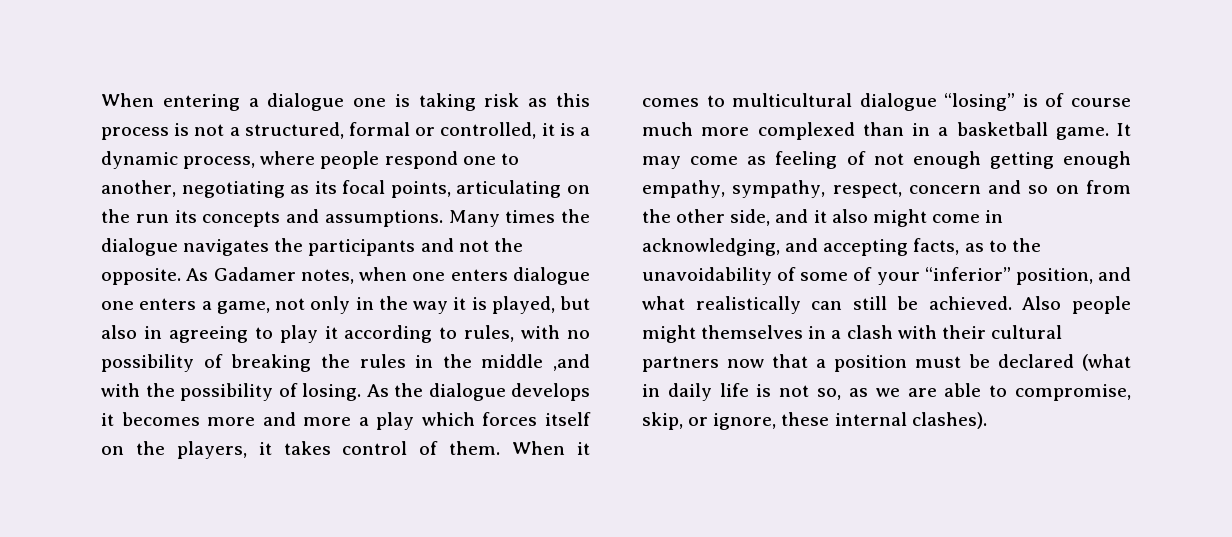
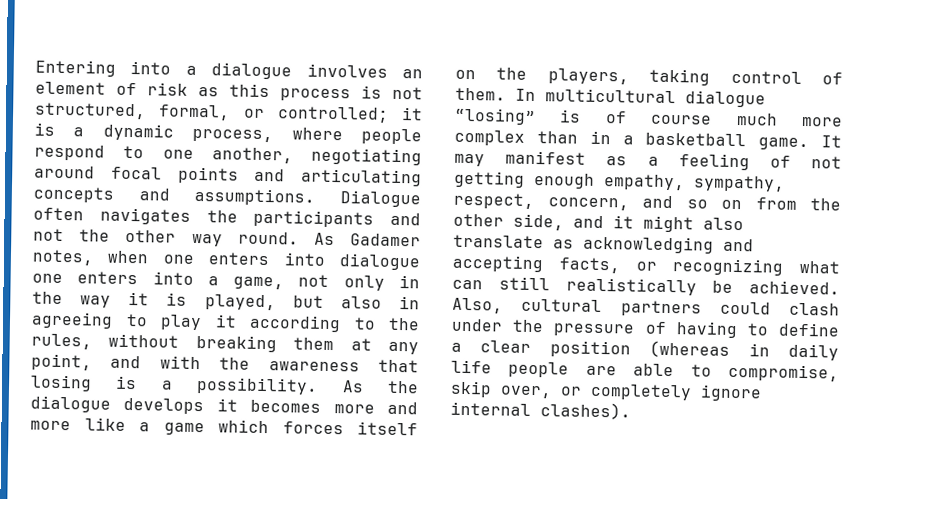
[101,93,476,111] When entering a dialogue one is taking -> [35,59,423,80] [35,81,137,96] Entering into a dialogue involves an element of
[229,122,537,139] a structured, formal or controlled, -> [35,102,389,123] structured, formal, or controlled;
[462,153,519,165] [101,180,590,198] [101,209,590,227] [101,238,178,256] one to another, negotiating as its focal points, articulating on the run its concepts and assumptions. Many times the dialogue -> [123,145,422,166] [34,165,422,187] [33,186,421,208] [33,207,84,221] to one another, negotiating around focal points and articulating concepts and assumptions. Dialogue often
[101,268,181,285] opposite. -> [125,229,299,247] other way round.
(508, 275) none -> [283,252,326,266] into
(197, 304) none -> [152,271,194,285] into
[464,325,590,342] [101,354,590,372] [101,383,361,401] rules, with no possibility of breaking the rules in the middle ,and with the possibility of losing. -> [388,317,420,331] [31,333,419,355] [31,353,419,373] [30,374,319,395] the rules, without breaking them at any point, and with the awareness that losing is a possibility.
[358,412,415,430] a play -> [84,417,205,436] like a game
[258,441,331,455] it takes -> [649,68,711,86] taking
[512,441,591,455] [642,95,725,107] When it comes to -> [515,88,536,102] In
[757,122,855,140] complexed -> [454,129,525,146] complex
[690,156,767,165] come as -> [505,150,659,166] manifest as a
[912,151,981,169] enough -> (842, 162) none
[908,185,981,194] concern -> [547,197,629,211] concern,
[831,209,1004,227] [642,238,1041,256] [642,267,1131,285] [642,296,801,314] also might come in acknowledging, and accepting facts, as to the unavoidability of some of your “inferior” position, and what realistically -> [643,215,744,233] [453,234,754,254] [452,254,840,276] might also translate as acknowledging and accepting facts, or recognizing what
(887, 303) none -> [565,277,697,296] realistically
[1022,296,1131,314] [642,325,1062,343] [642,354,1131,372] [642,383,1131,401] [642,412,830,430] Also people might themselves in a clash with their cultural partners now that a position must be declared (what in daily life is not so, as we are able to compromise, skip, or ignore, these -> [452,297,840,317] [451,318,840,339] [451,340,839,361] [451,359,839,382] [450,380,762,402] Also, cultural partners could clash under the pressure of having to define a clear position (whereas in daily life people are able to compromise, skip over, or completely ignore

